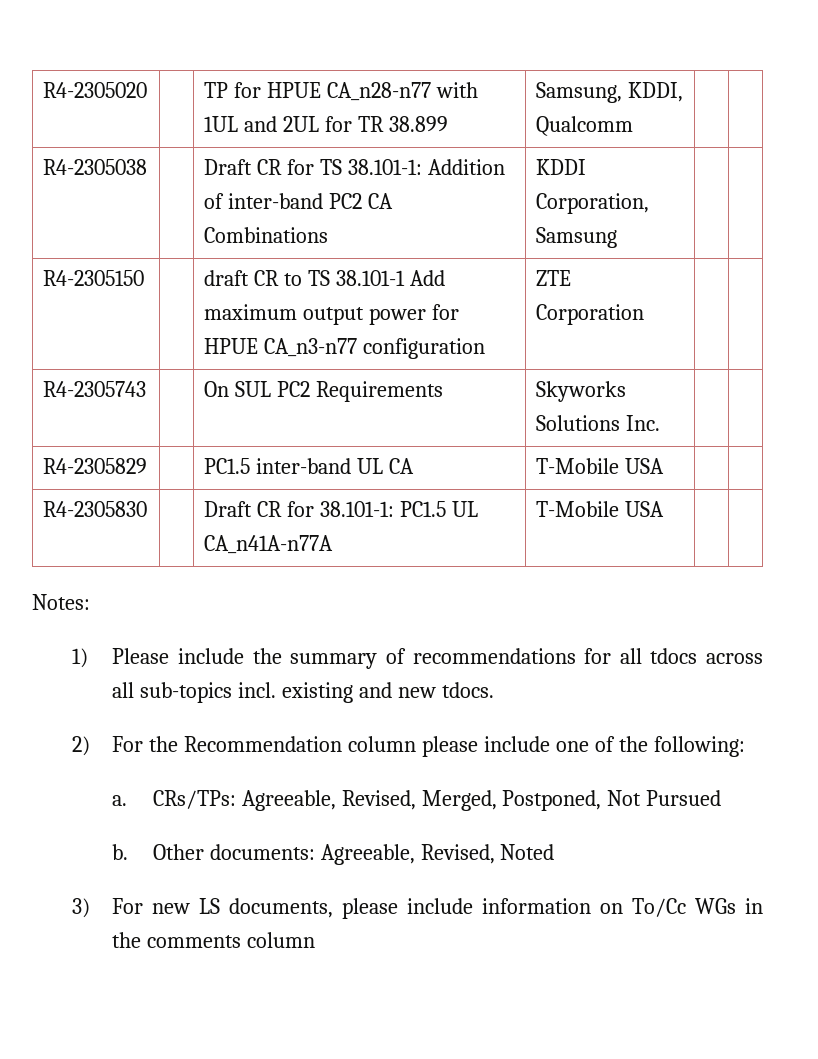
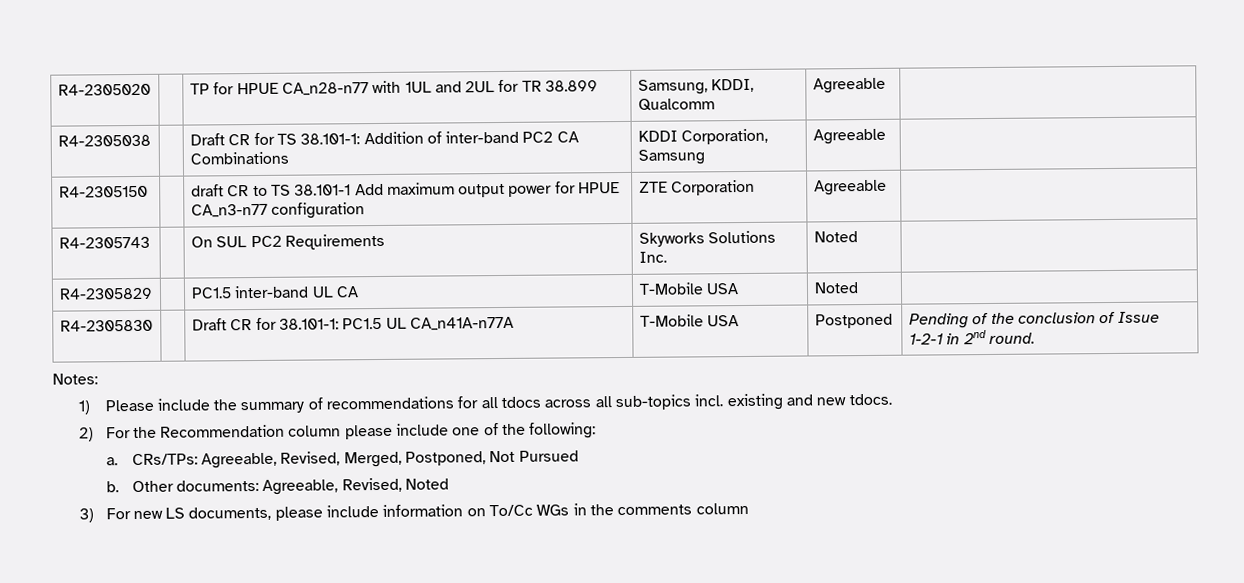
(634, 126) none -> [812,77,886,94] Agreeable
(618, 237) none -> [812,128,886,145] Agreeable
(645, 314) none -> [813,179,887,196] Agreeable
(661, 423) none -> [813,231,858,243] Noted
(665, 466) none -> [813,282,859,294] Noted
(665, 509) | -> [814,313,893,329] [908,311,1160,329] [908,330,1035,345] Postponed | Pending of the conclusion of Issue 1-2-1 in 2nd round.

